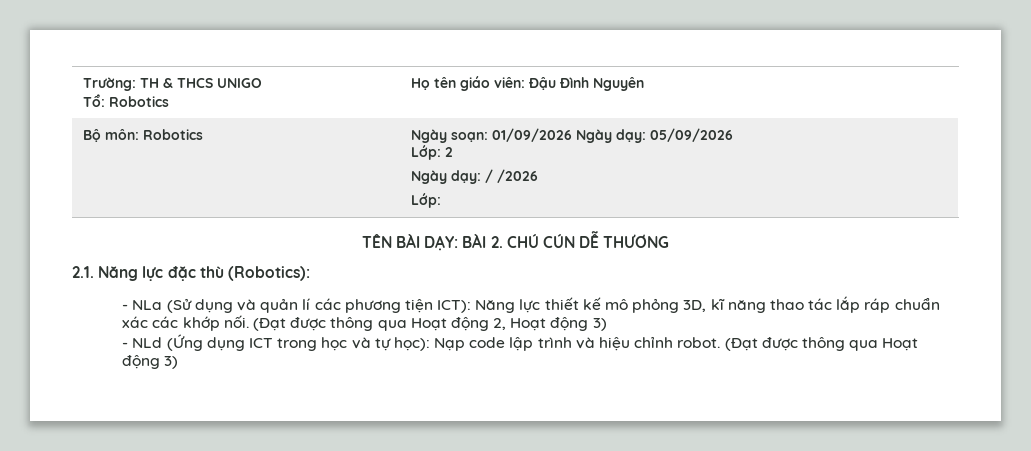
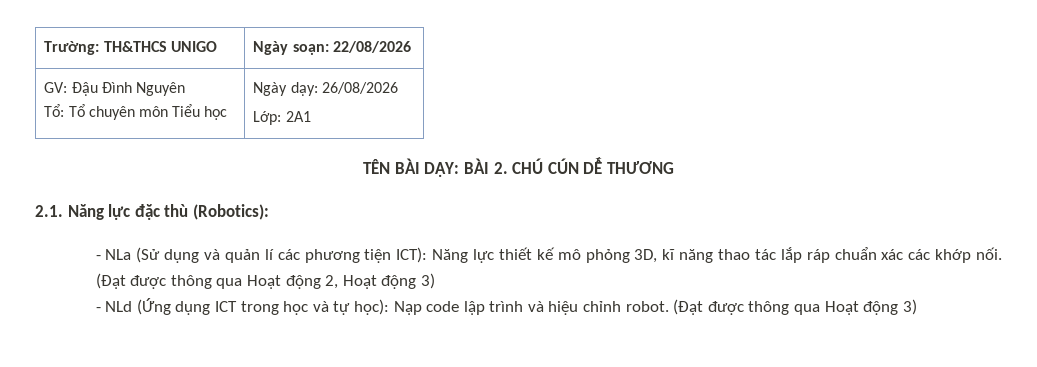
[140,78,263,88] [83,94,170,107] [411,76,645,91] [83,129,204,142] [411,128,734,143] [411,145,454,160] [411,169,539,184] [411,193,442,208] TH & THCS UNIGO // Tổ: Robotics | Họ tên giáo viên: Đậu Đình Nguyên // Bộ môn: Robotics | Ngày soạn: 01/09/2026 Ngày dạy: 05/09/2026 // Lớp: 2 // Ngày dạy: / /2026 // Lớp: -> [103,41,217,52] [253,41,411,55] [44,82,186,96] [44,104,228,120] [253,82,398,96] [253,111,311,125] TH&THCS UNIGO | Ngày soạn: 22/08/2026 // GV: Đậu Đình Nguyên // Tổ: Tổ chuyên môn Tiểu học | Ngày dạy: 26/08/2026 // Lớp: 2A1

